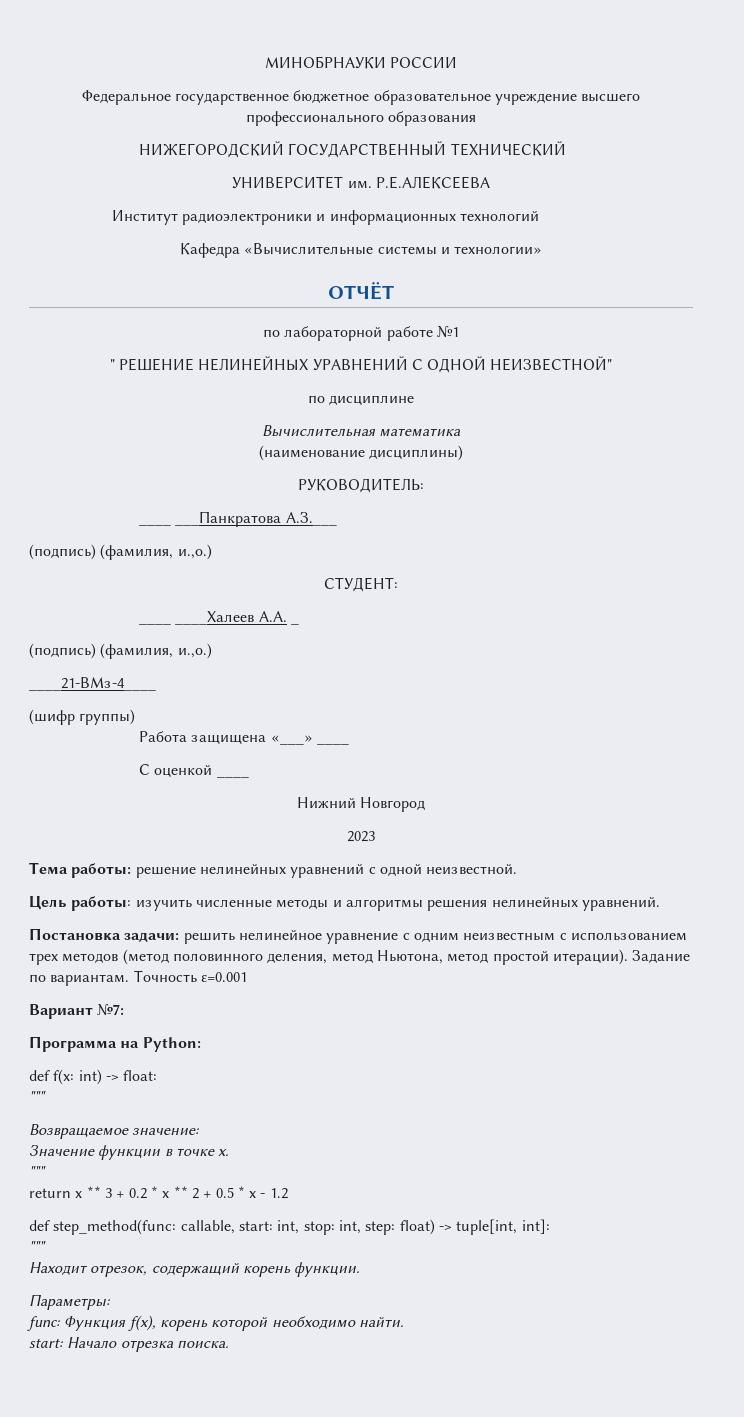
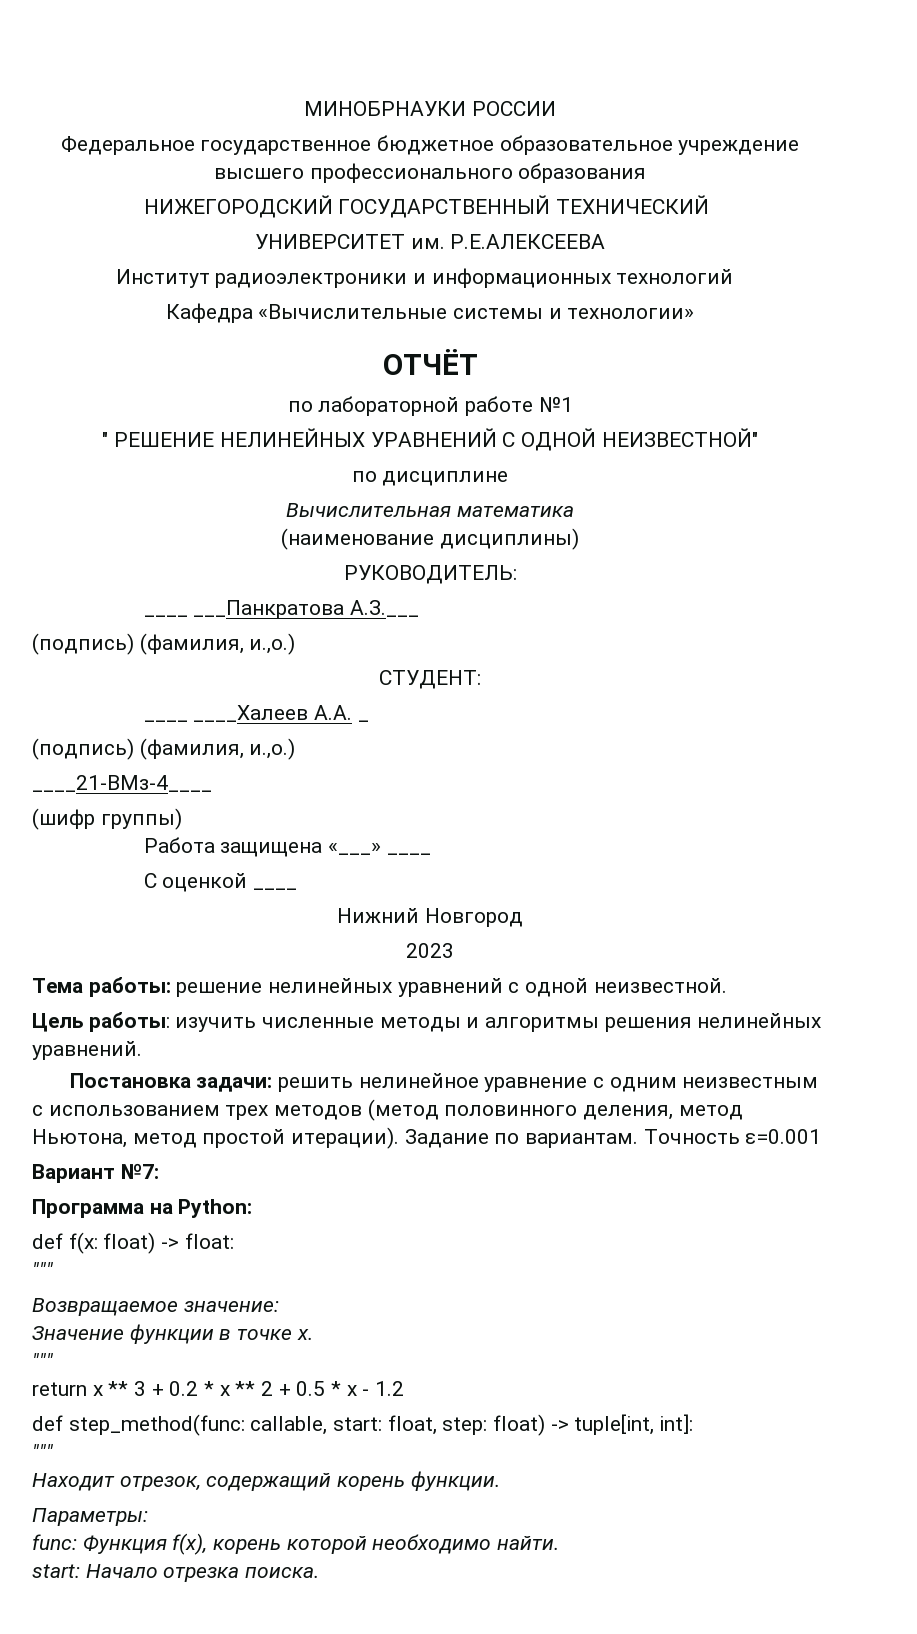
[78,1069,102,1085] int) -> [103,1232,156,1254] float)
[277,1220,361,1235] int, stop: int, -> [387,1415,437,1435] float,

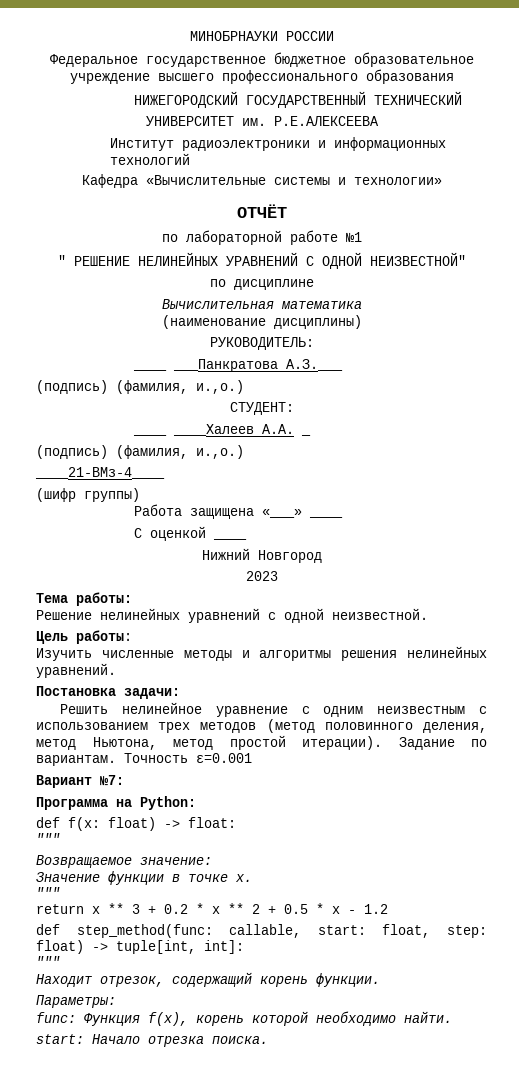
[176,982,263,997] решение -> [36,610,92,620] // Решение
[175,1017,257,1032] изучить -> [36,648,92,661] // Изучить
[278,1077,354,1092] решить -> [60,704,109,714] // Решить

